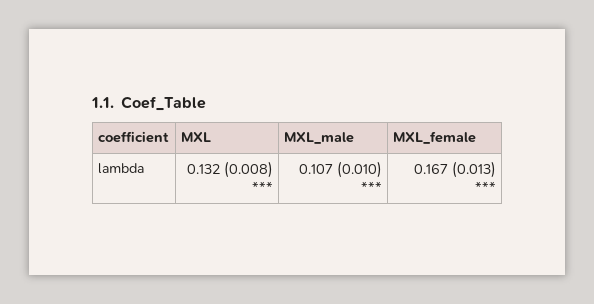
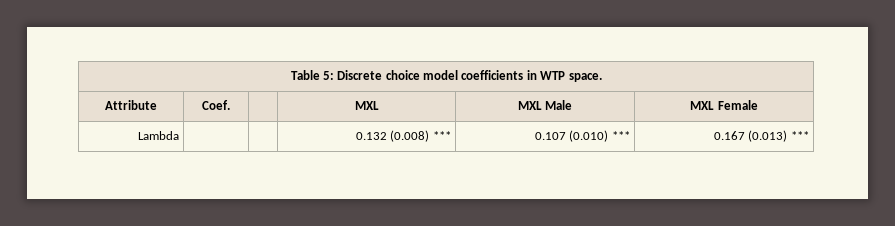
[91,96,207,111] [98,131,170,143] [181,132,212,142] [284,132,355,144] [393,131,477,144] [98,163,145,174] 1.1. Coef_Table // coefficient | MXL | MXL_male | MXL_female // lambda -> [290,70,602,82] [105,100,157,110] [202,100,230,110] [354,101,379,110] [517,100,573,110] [690,100,758,110] [137,131,179,140] Table 5: Discrete choice model coefficients in WTP space. // Attribute | Coef. | | MXL | MXL Male | MXL Female // Lambda | |

